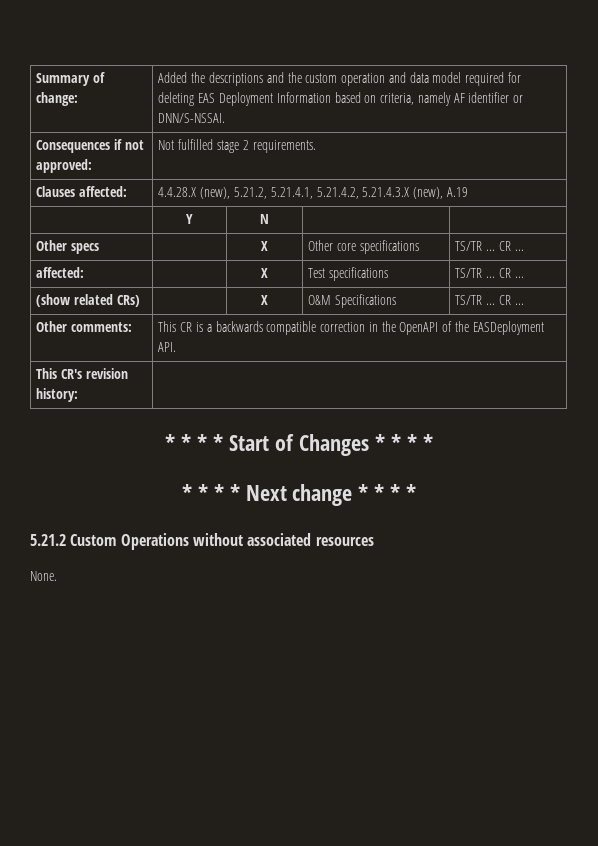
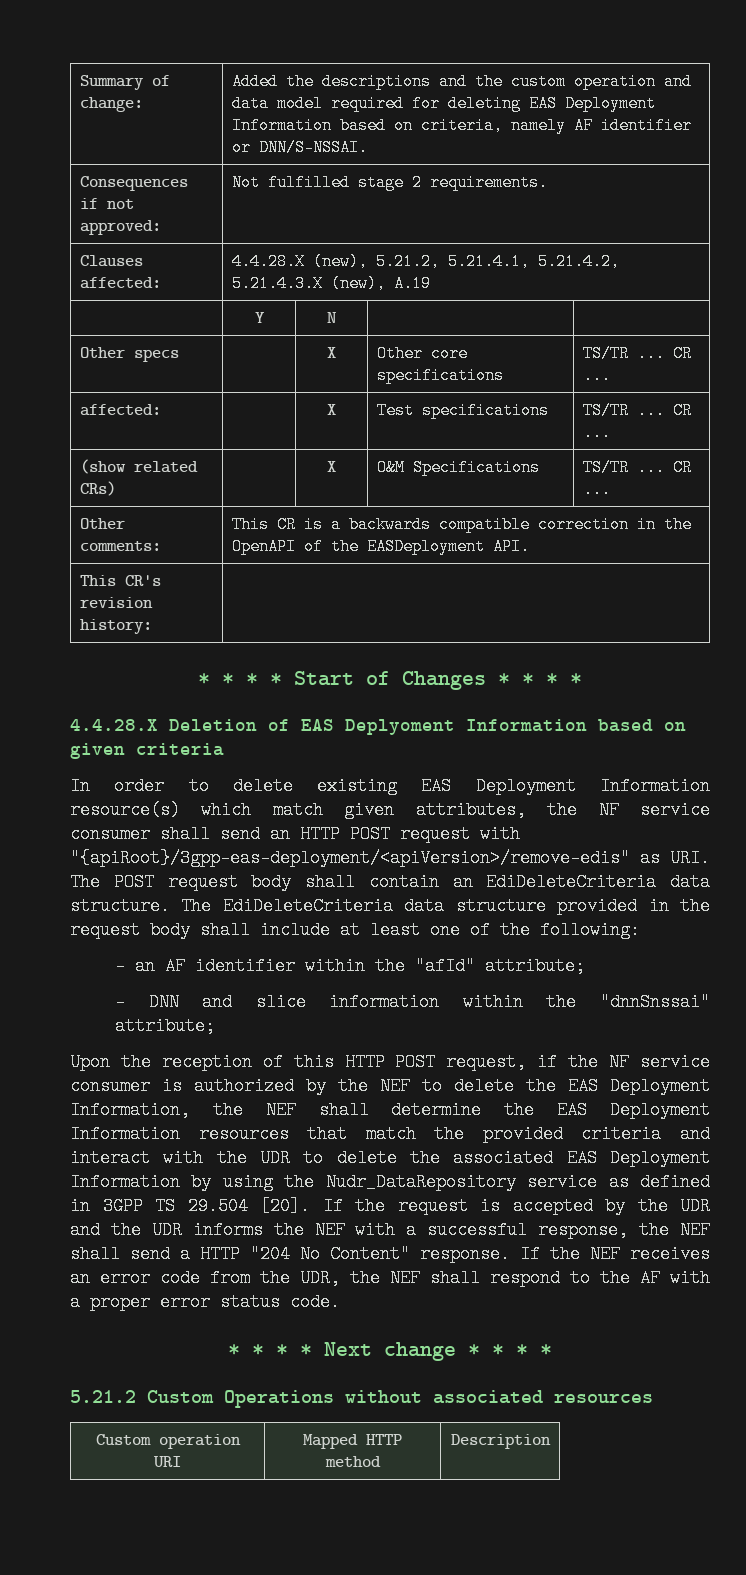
(433, 442) none -> [70,719,686,735] [70,743,224,759] [70,777,710,795] [70,801,711,819] [70,825,520,843] [70,849,710,867] [70,873,710,891] [70,897,711,915] [70,921,640,939] [115,957,586,975] [115,993,711,1011] [115,1017,216,1035] [70,1053,710,1071] [70,1077,710,1095] [70,1101,710,1119] [70,1125,710,1143] [70,1149,710,1167] [70,1173,710,1191] [70,1197,710,1215] [70,1221,710,1239] [70,1245,710,1263] [70,1269,710,1287] [70,1293,340,1311] // 4.4.28.X Deletion of EAS Deplyoment Information based on given criteria // In order to delete existing EAS Deployment Information resource(s) which match given attributes, the NF service consumer shall send an HTTP POST request with "{apiRoot}/3gpp-eas-deployment/<apiVersion>/remove-edis" as URI. The POST request body shall contain an EdiDeleteCriteria data structure. The EdiDeleteCriteria data structure provided in the request body shall include at least one of the following: // - an AF identifier within the "afId" attribute; // - DNN and slice information within the "dnnSnssai" attribute; // Upon the reception of this HTTP POST request, if the NF service consumer is authorized by the NEF to delete the EAS Deployment Information, the NEF shall determine the EAS Deployment Information resources that match the provided criteria and interact with the UDR to delete the associated EAS Deployment Information by using the Nudr_DataRepository service as defined in 3GPP TS 29.504 [20]. If the request is accepted by the UDR and the UDR informs the NEF with a successful response, the NEF shall send a HTTP "204 No Content" response. If the NEF receives an error code from the UDR, the NEF shall respond to the AF with a proper error status code.
[30,571,57,581] // None. -> [95,1434,241,1449] [153,1456,181,1467] [303,1434,402,1449] [324,1456,381,1467] [450,1434,551,1449] // Custom operation URI | Mapped HTTP method | Description

